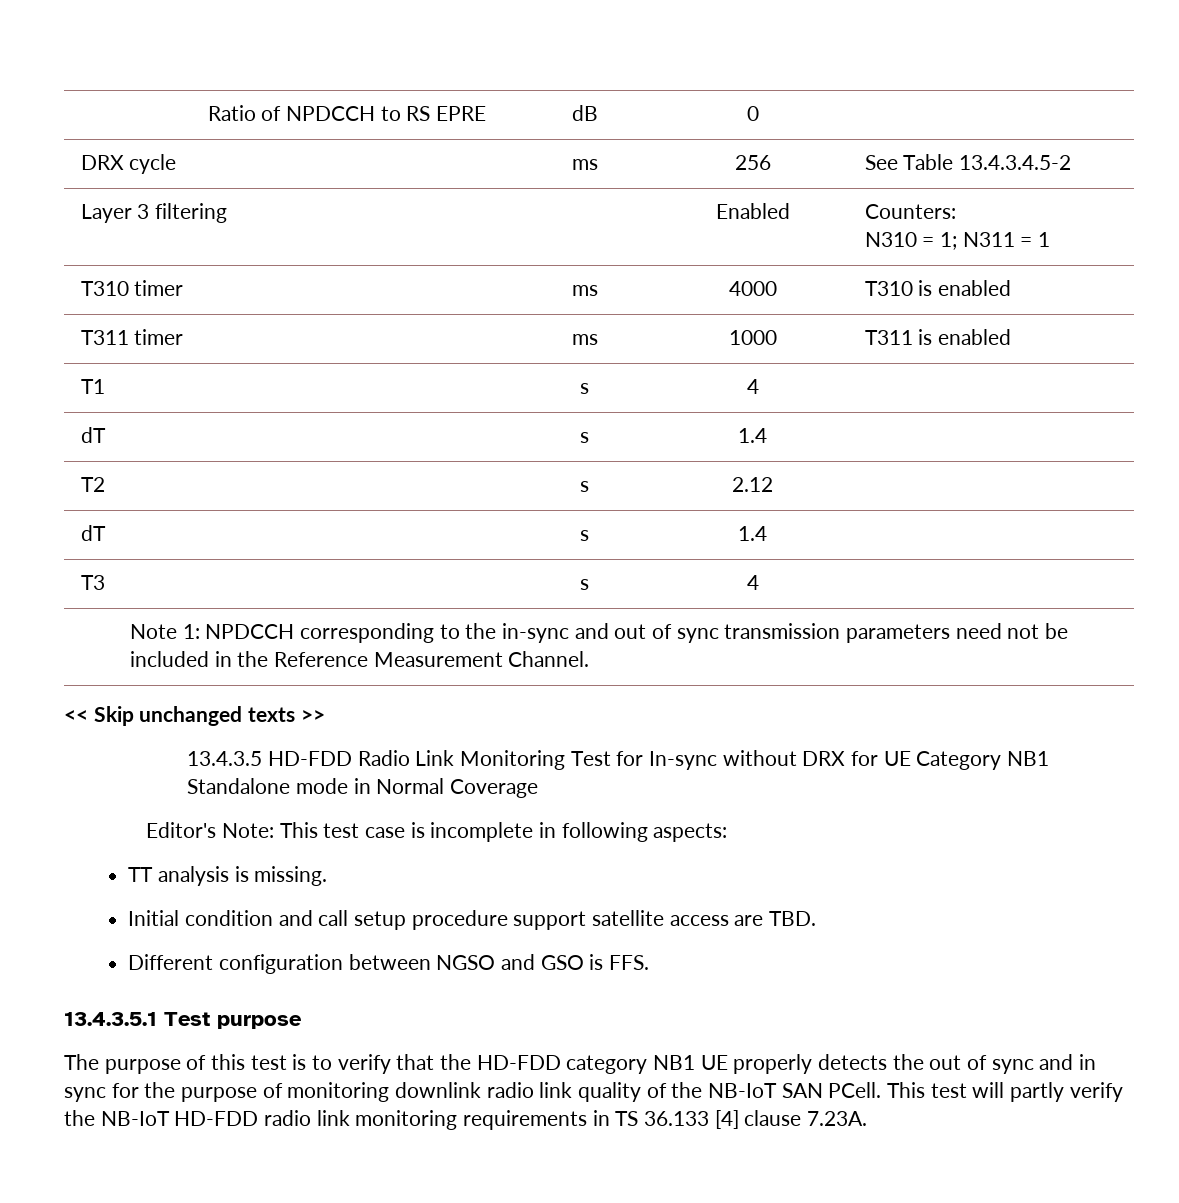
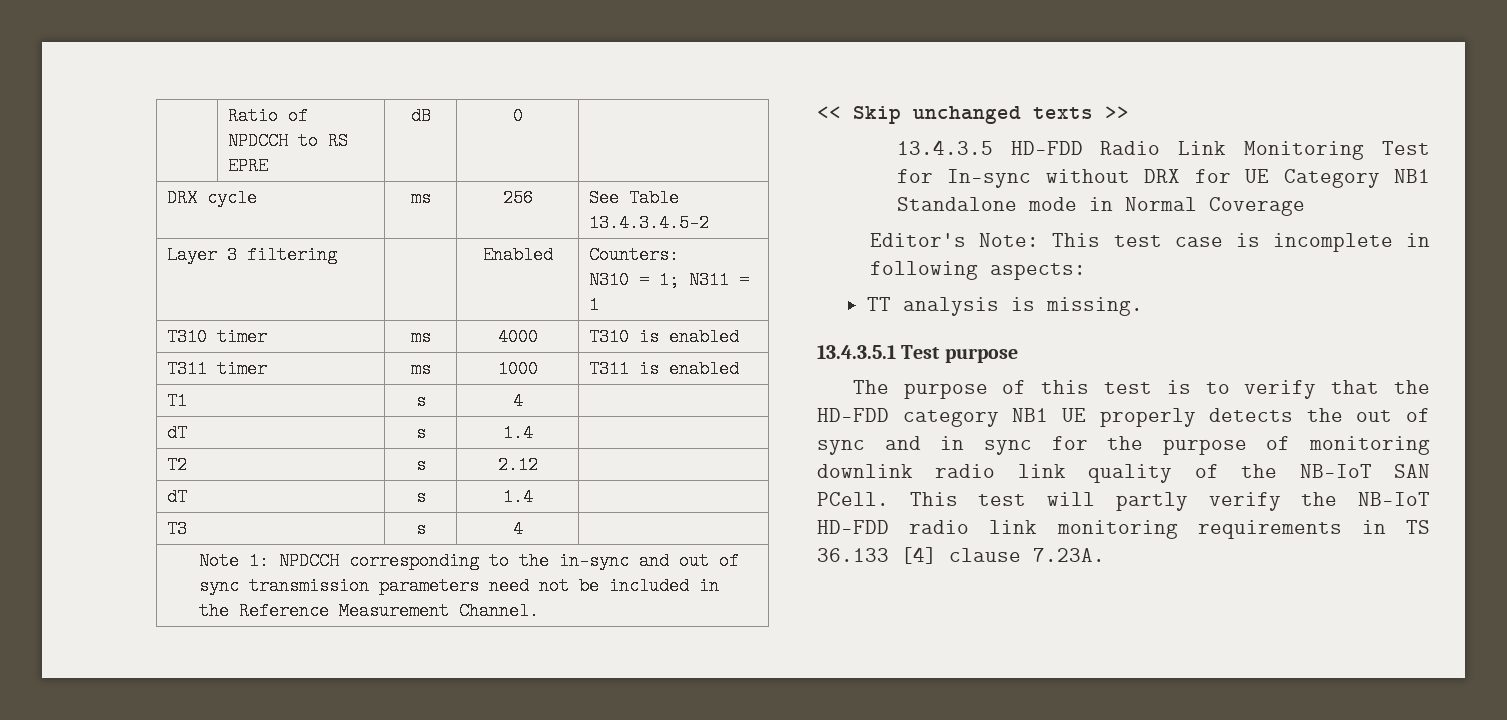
[128,910,816,930] [128,954,649,974] // Initial condition and call setup procedure support satellite access are TBD. // Different configuration between NGSO and GSO is FFS. -> (1144, 306) none

